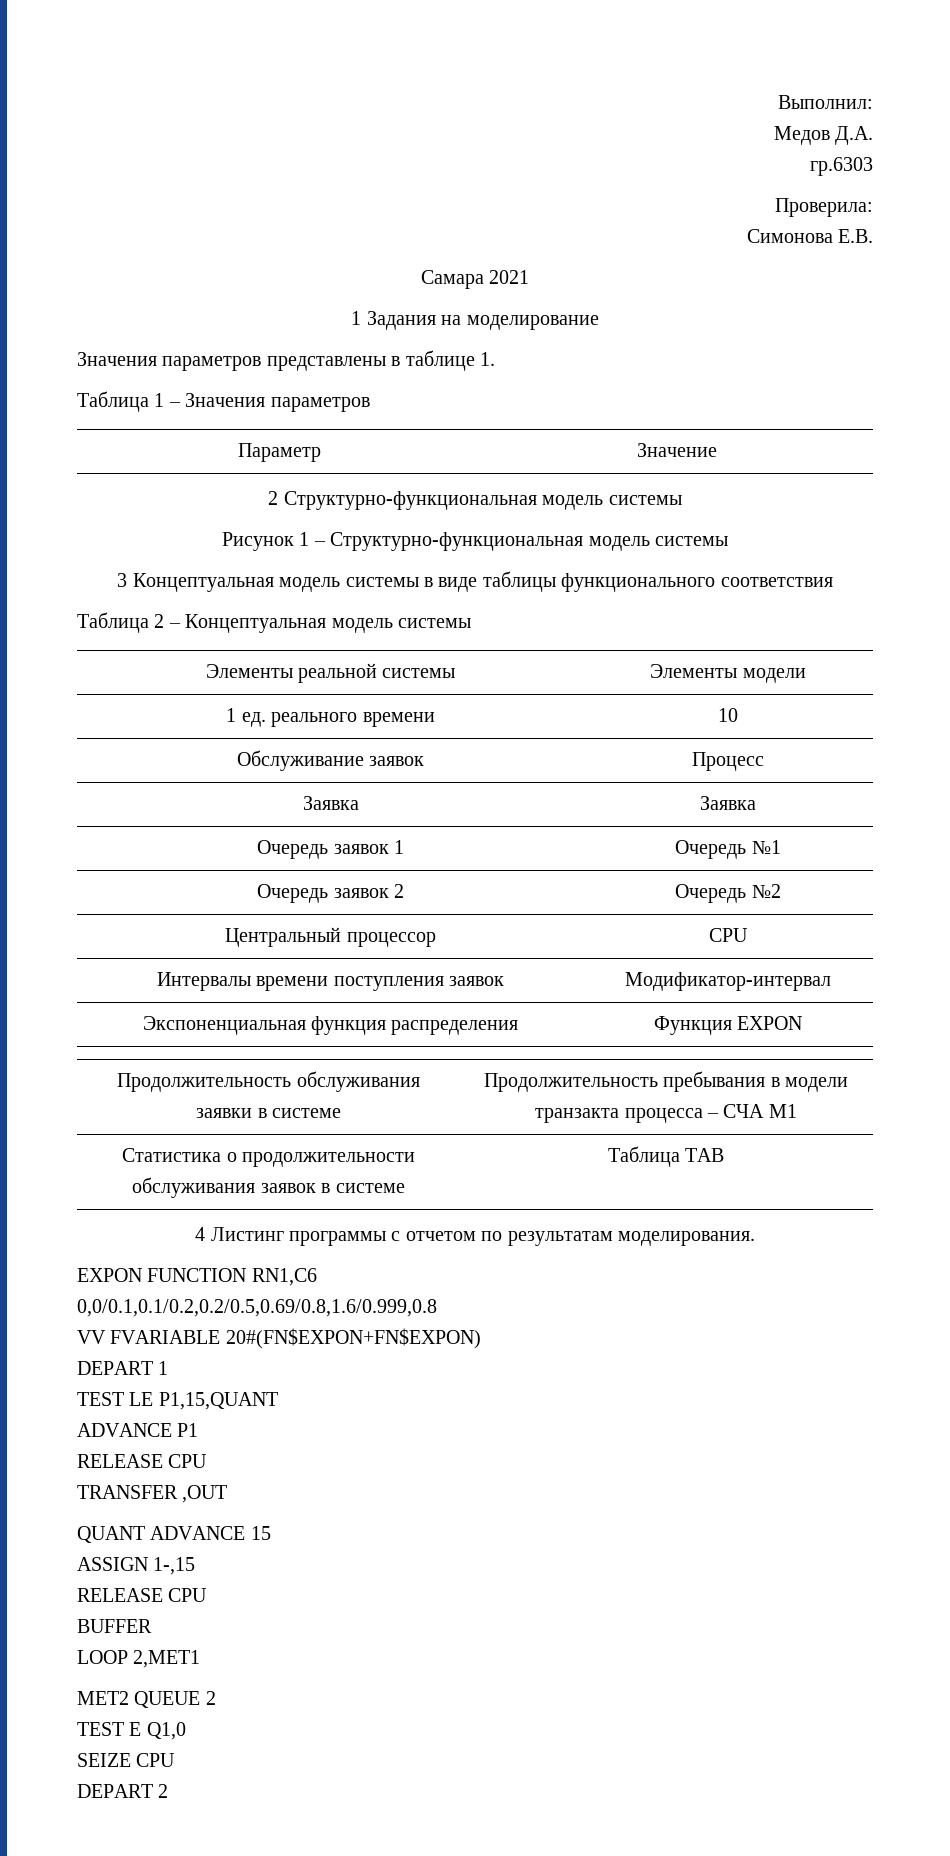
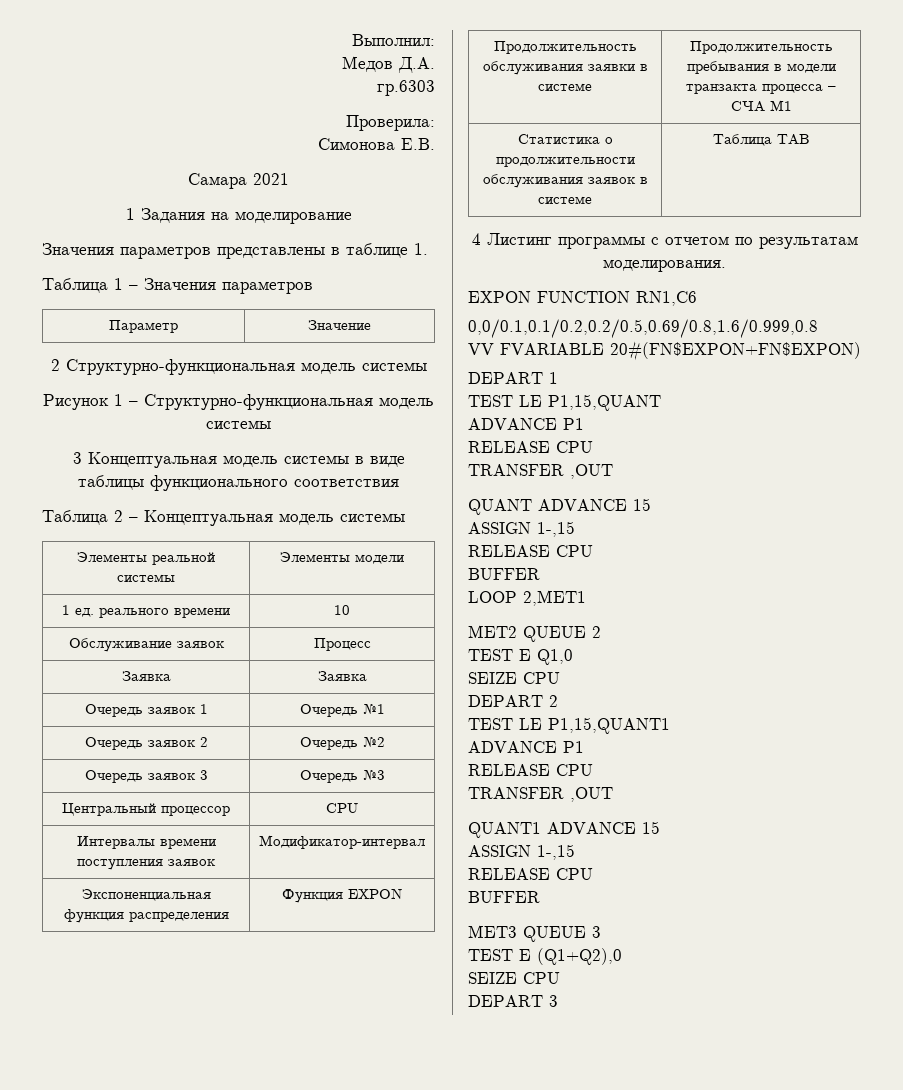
(781, 891) none -> [84,770,208,783] [299,770,385,783] // Очередь заявок 3 | Очередь №3
(169, 1791) none -> [468,717,670,734] [468,741,584,753] [468,764,593,776] [468,787,613,802] [468,821,660,838] [468,844,575,860] [468,868,593,880] [468,891,540,903] [468,925,601,942] [468,948,622,965] [468,972,560,984] [468,995,558,1007] // TEST LE P1,15,QUANT1 // ADVANCE P1 // RELEASE CPU // TRANSFER ,OUT // QUANT1 ADVANCE 15 // ASSIGN 1-,15 // RELEASE CPU // BUFFER // MET3 QUEUE 3 // TEST E (Q1+Q2),0 // SEIZE CPU // DEPART 3

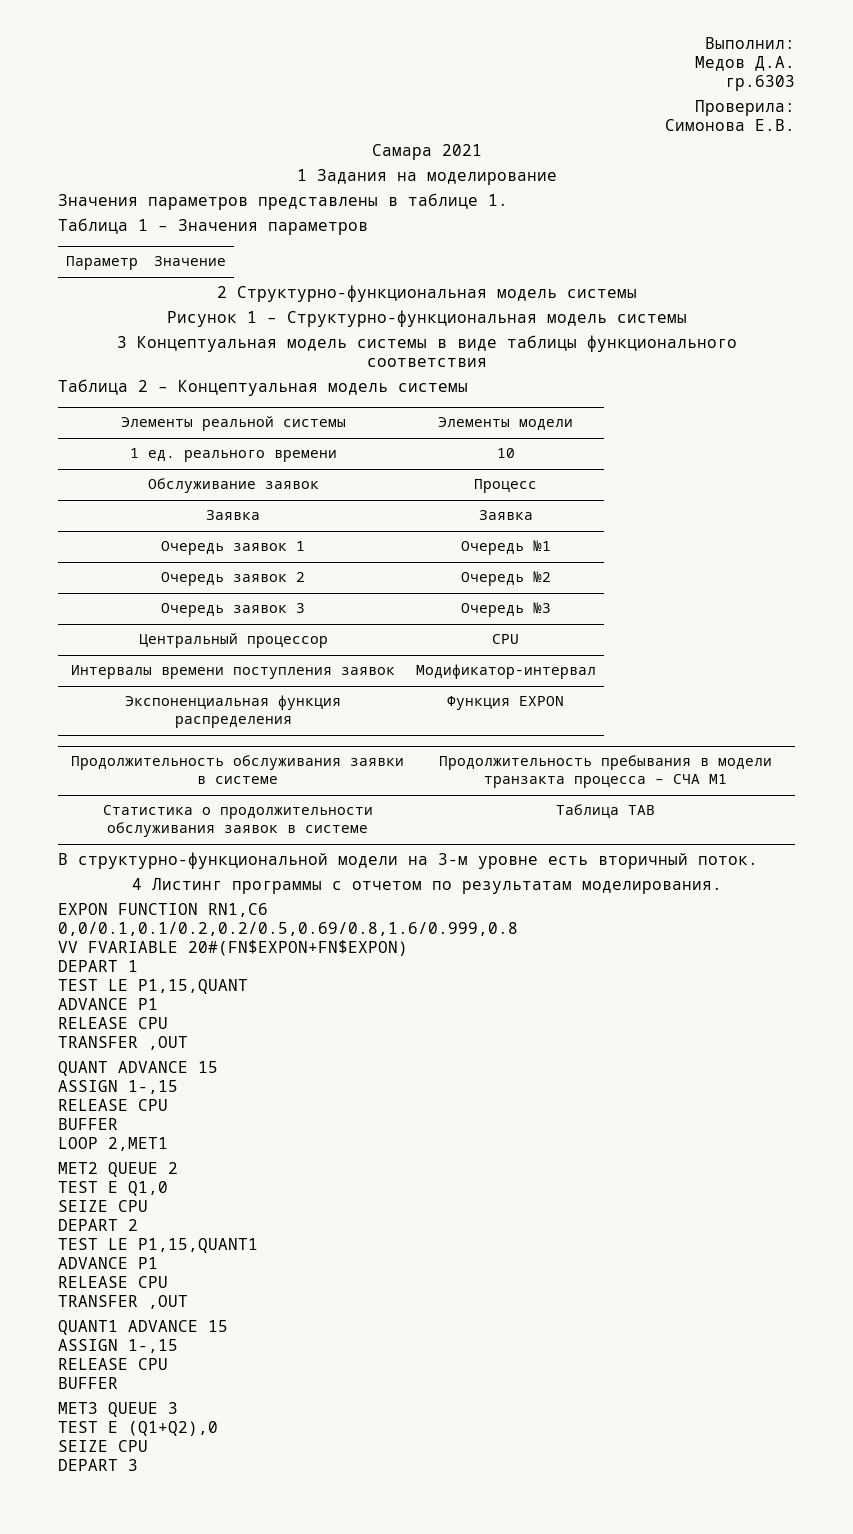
(810, 139) none -> [58,852,758,869] // В структурно-функциональной модели на 3-м уровне есть вторичный поток.

